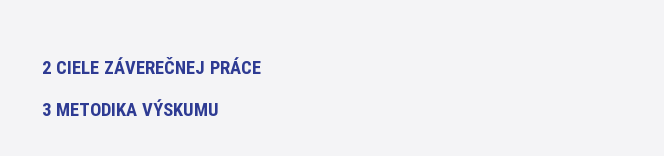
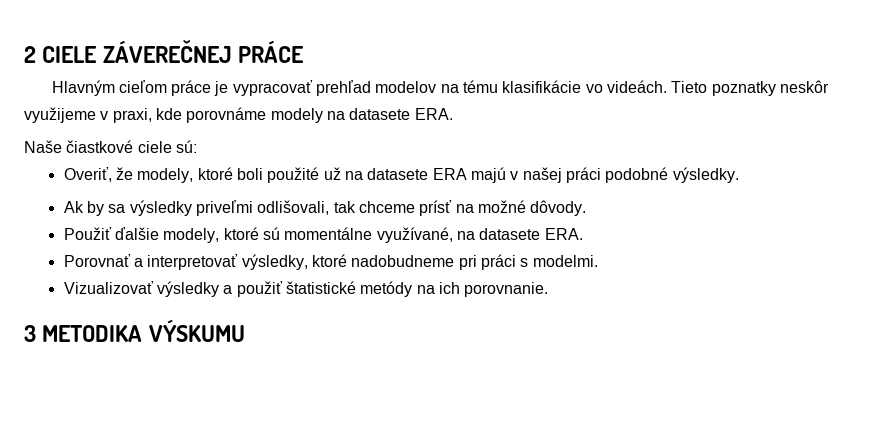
(261, 65) none -> [51,80,830,96] [24,107,453,123] [24,140,197,153] [63,167,739,183] [63,200,587,216] [63,227,583,243] [63,254,598,270] [63,281,549,297] // Hlavným cieľom práce je vypracovať prehľad modelov na tému klasifikácie vo videách. Tieto poznatky neskôr využijeme v praxi, kde porovnáme modely na datasete ERA. // Naše čiastkové ciele sú: // Overiť, že modely, ktoré boli použité už na datasete ERA majú v našej práci podobné výsledky. // Ak by sa výsledky priveľmi odlišovali, tak chceme prísť na možné dôvody. // Použiť ďalšie modely, ktoré sú momentálne využívané, na datasete ERA. // Porovnať a interpretovať výsledky, ktoré nadobudneme pri práci s modelmi. // Vizualizovať výsledky a použiť štatistické metódy na ich porovnanie.

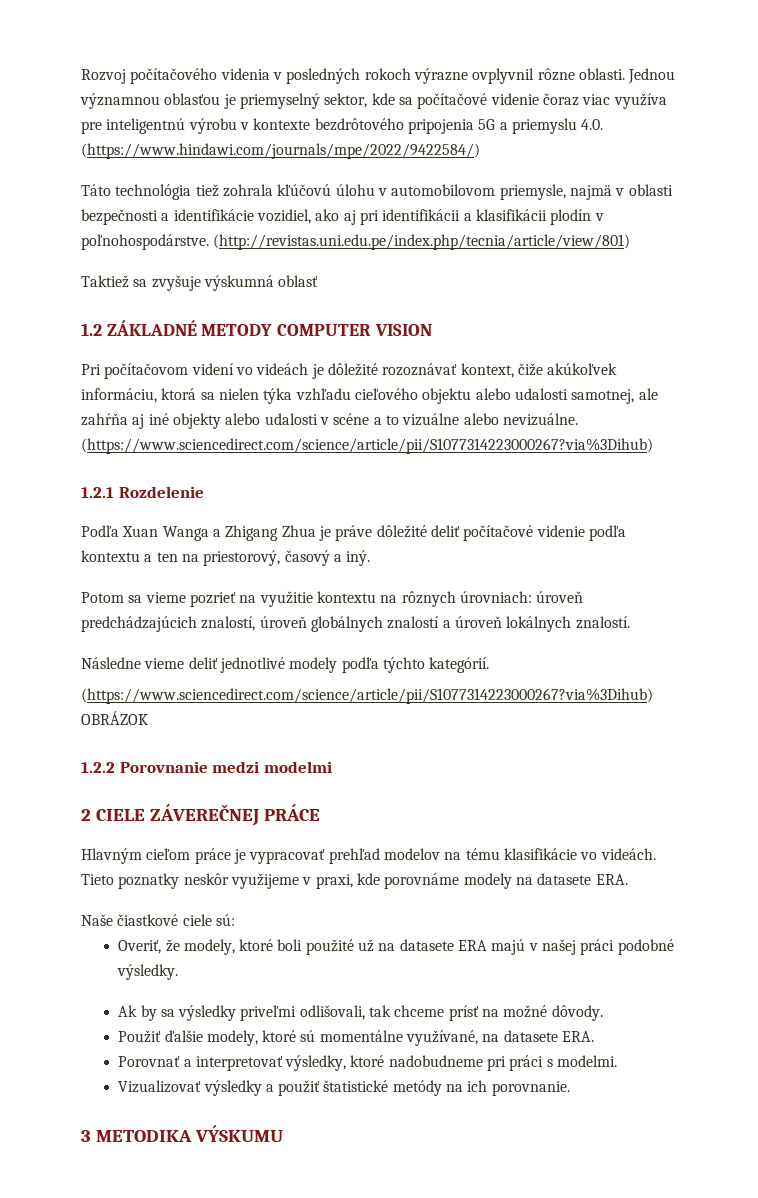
(24, 54) none -> [81,68,676,84] [80,93,667,109] [81,118,604,134] [81,143,480,159] [81,184,673,200] [81,209,604,225] [81,234,631,250] [81,275,319,291] [81,320,432,336] [81,363,618,379] [81,388,658,404] [81,413,578,429] [81,438,653,454] [81,486,204,498] [81,525,626,541] [81,550,371,566] [81,591,584,607] [81,616,630,632] [81,657,490,673] [81,688,653,704] [81,711,148,725] [81,761,332,773] Rozvoj počítačového videnia v posledných rokoch výrazne ovplyvnil rôzne oblasti. Jednou významnou oblasťou je priemyselný sektor, kde sa počítačové videnie čoraz viac využíva pre inteligentnú výrobu v kontexte bezdrôtového pripojenia 5G a priemyslu 4.0. (https://www.hindawi.com/journals/mpe/2022/9422584/) // Táto technológia tiež zohrala kľúčovú úlohu v automobilovom priemysle, najmä v oblasti bezpečnosti a identifikácie vozidiel, ako aj pri identifikácii a klasifikácii plodín v poľnohospodárstve. (http://revistas.uni.edu.pe/index.php/tecnia/article/view/801) // Taktiež sa zvyšuje výskumná oblasť // 1.2 ZÁKLADNÉ METODY COMPUTER VISION // Pri počítačovom videní vo videách je dôležité rozoznávať kontext, čiže akúkoľvek informáciu, ktorá sa nielen týka vzhľadu cieľového objektu alebo udalosti samotnej, ale zahŕňa aj iné objekty alebo udalosti v scéne a to vizuálne alebo nevizuálne. (https://www.sciencedirect.com/science/article/pii/S1077314223000267?via%3Dihub) // 1.2.1 Rozdelenie // Podľa Xuan Wanga a Zhigang Zhua je práve dôležité deliť počítačové videnie podľa kontextu a ten na priestorový, časový a iný. // Potom sa vieme pozrieť na využitie kontextu na rôznych úrovniach: úroveň predchádzajúcich znalostí, úroveň globálnych znalostí a úroveň lokálnych znalostí. // Následne vieme deliť jednotlivé modely podľa týchto kategórií. // (https://www.sciencedirect.com/science/article/pii/S1077314223000267?via%3Dihub) OBRÁZOK // 1.2.2 Porovnanie medzi modelmi //

